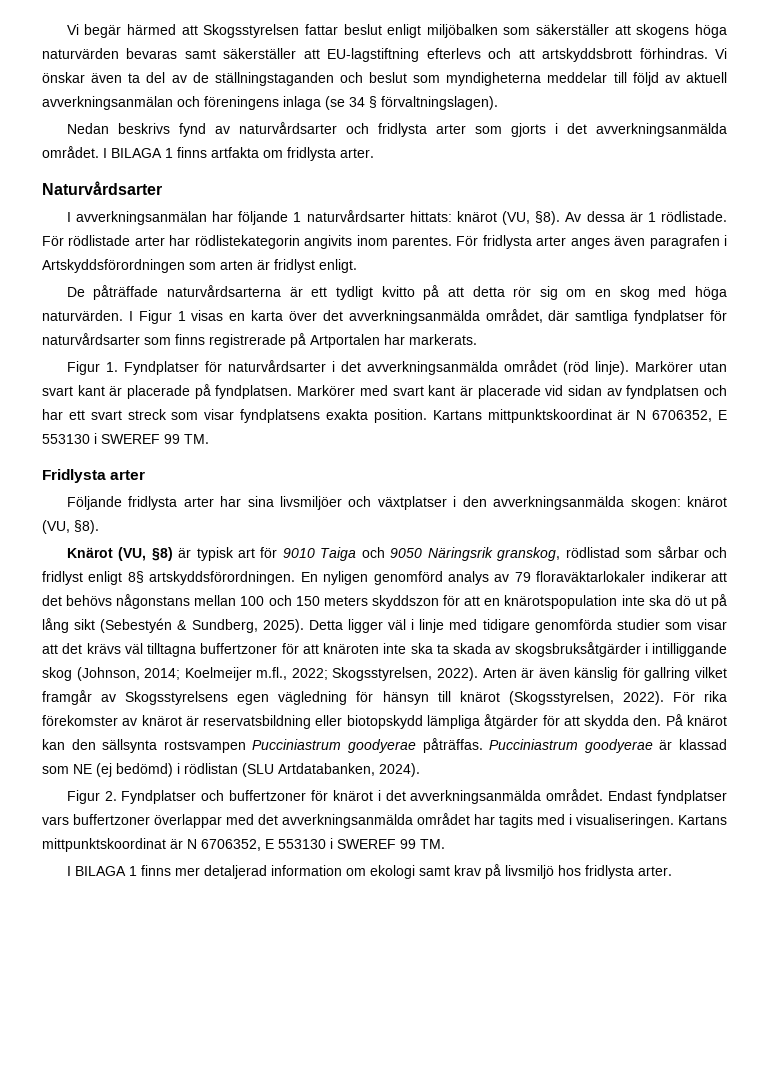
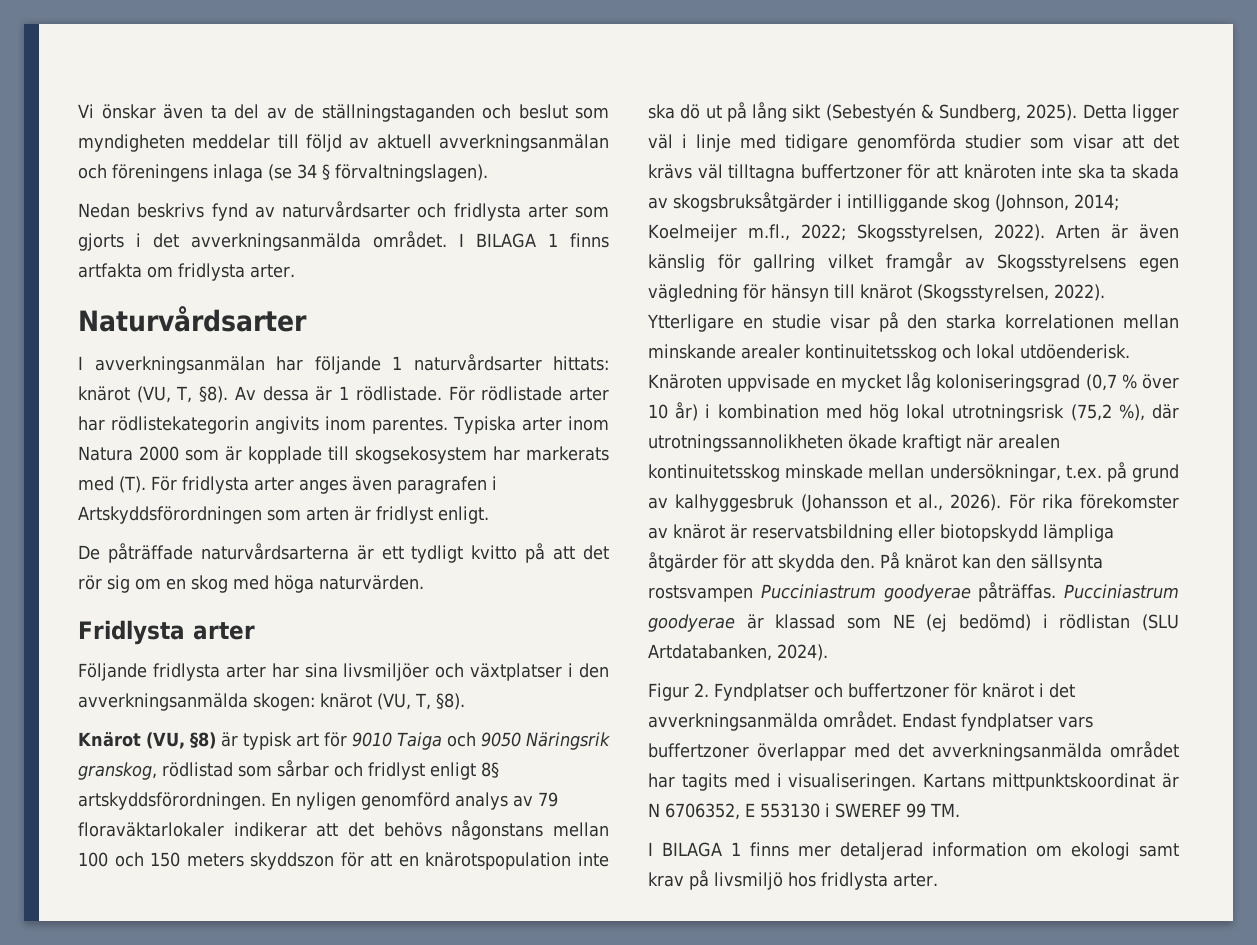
[66,24,728,38] [42,48,727,62] Vi begär härmed att Skogsstyrelsen fattar beslut enligt miljöbalken som säkerställer att skogens höga naturvärden bevaras samt säkerställer att EU-lagstiftning efterlevs och att artskyddsbrott förhindras. Vi -> [78,104,94,118] Vi
[446,72,542,86] myndigheterna -> [78,134,185,152] myndigheten
(531, 218) none -> [176,386,193,403] T,
(452, 242) none -> [453,416,609,434] [78,446,609,464] [78,476,146,493] Typiska arter inom Natura 2000 som är kopplade till skogsekosystem har markerats med (T).
[472,286,505,297] detta -> [583,545,610,560] det
[128,309,727,324] [42,333,477,348] [66,360,727,375] [42,384,727,399] [42,409,727,423] [42,433,209,444] I Figur 1 visas en karta över det avverkningsanmälda området, där samtliga fyndplatser för naturvårdsarter som finns registrerade på Artportalen har markerats. // Figur 1. Fyndplatser för naturvårdsarter i det avverkningsanmälda området (röd linje). Markörer utan svart kant är placerade på fyndplatsen. Markörer med svart kant är placerade vid sidan av fyndplatsen och har ett svart streck som visar fyndplatsens exakta position. Kartans mittpunktskoordinat är N 6706352, E 553130 i SWEREF 99 TM. -> (424, 582) none
(70, 527) none -> [415,693,431,710] T,
(664, 698) none -> [647,312,1179,332] [648,344,1130,362] [648,372,1179,392] [648,402,1179,422] [648,434,1060,452] [648,462,1179,482] [648,494,1002,512] Ytterligare en studie visar på den starka korrelationen mellan minskande arealer kontinuitetsskog och lokal utdöenderisk. Knäroten uppvisade en mycket låg koloniseringsgrad (0,7 % över 10 år) i kombination med hög lokal utrotningsrisk (75,2 %), där utrotningssannolikheten ökade kraftigt när arealen kontinuitetsskog minskade mellan undersökningar, t.ex. på grund av kalhyggesbruk (Johansson et al., 2026).

